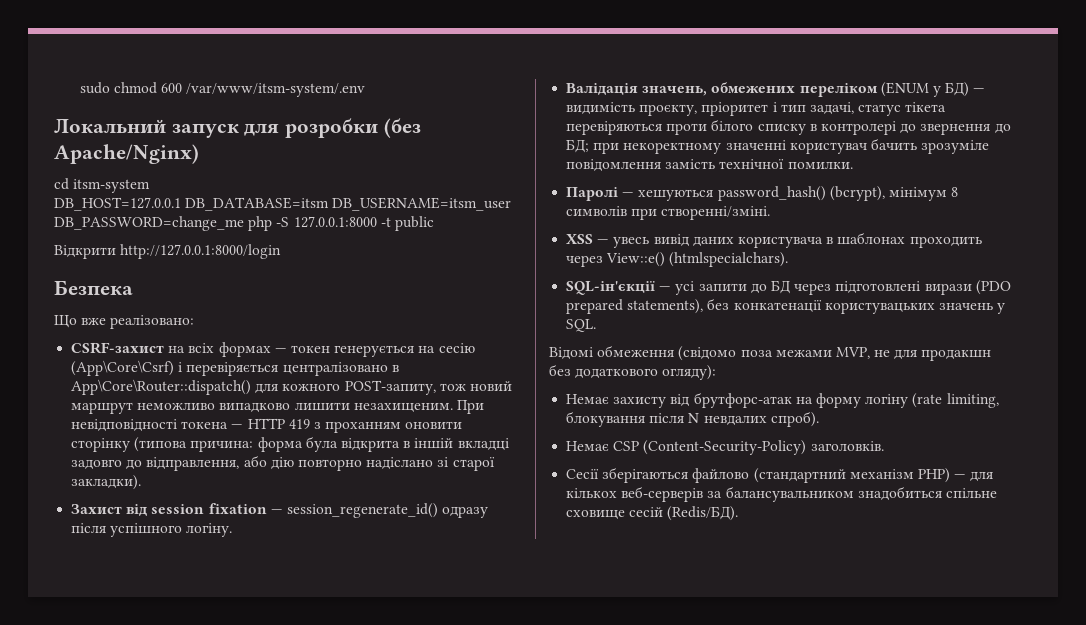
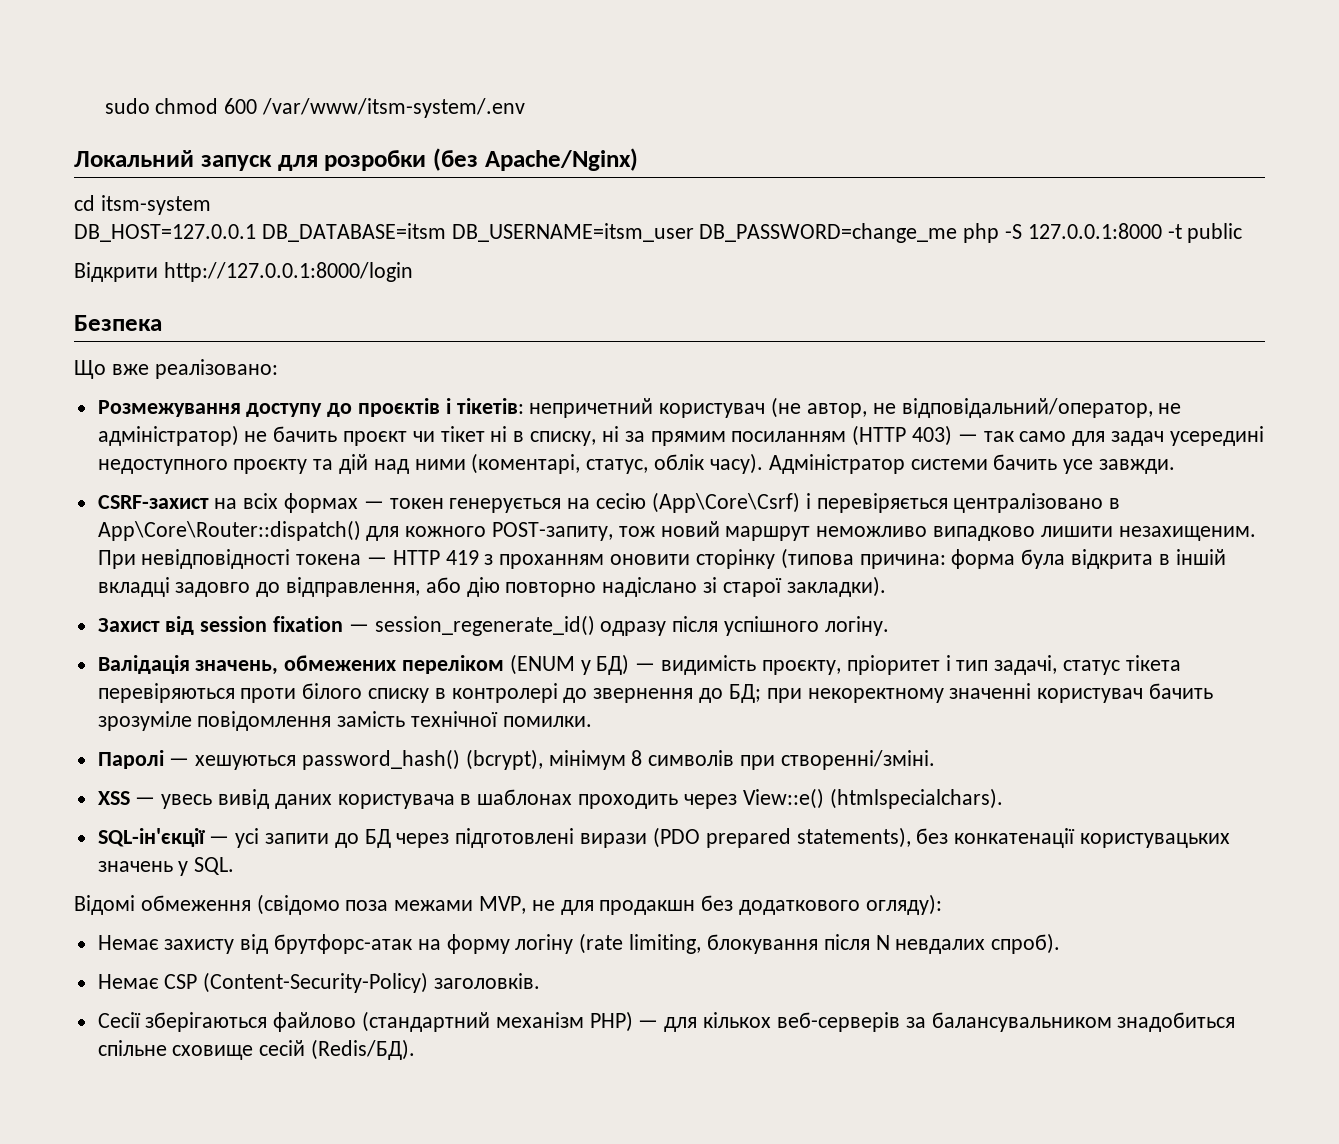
(195, 322) none -> [97,397,1182,418] [97,425,1264,446] [97,453,1175,474] // Розмежування доступу до проєктів і тікетів: непричетний користувач (не автор, не відповідальний/оператор, не адміністратор) не бачить проєкт чи тікет ні в списку, ні за прямим посиланням (HTTP 403) — так само для задач усередині недоступного проєкту та дій над ними (коментарі, статус, облік часу). Адміністратор системи бачить усе завжди.

